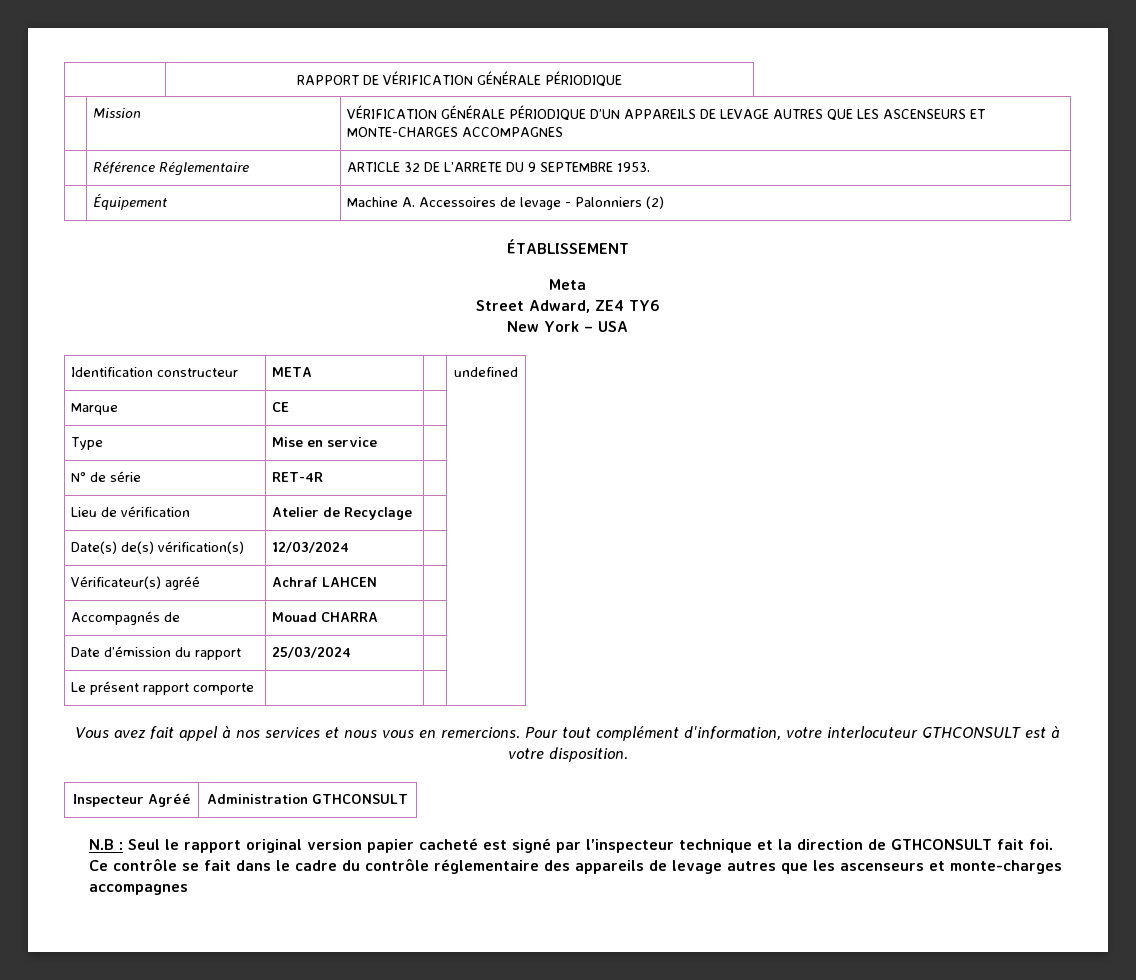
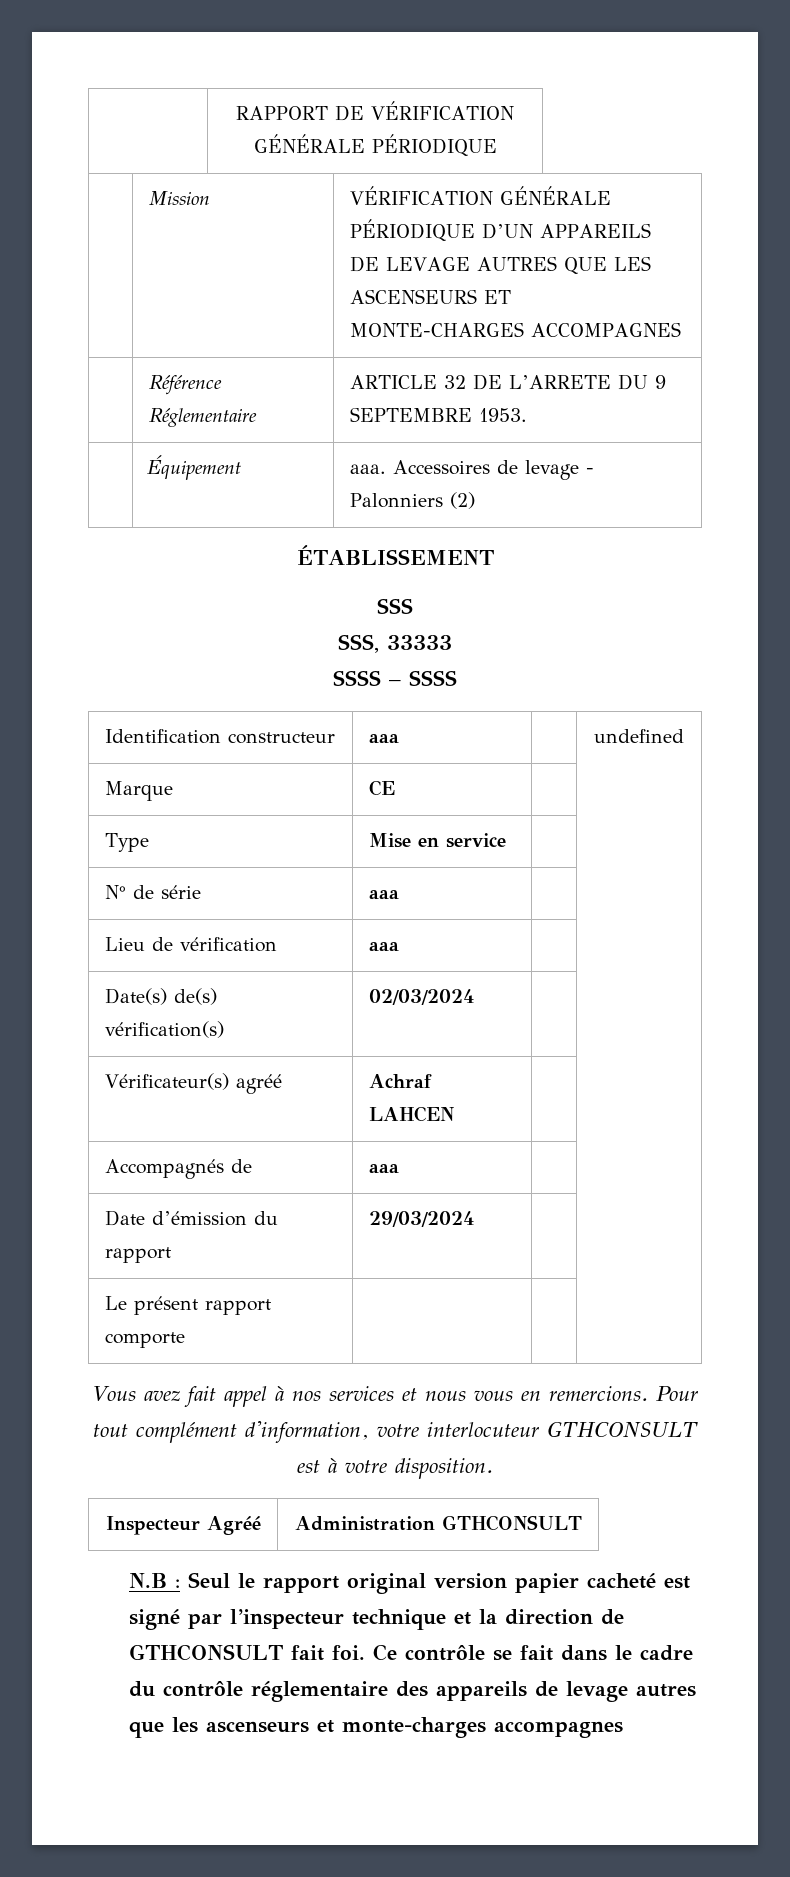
[347,197,416,207] Machine A. -> [349,464,386,474] aaa.
[549,279,586,290] [475,300,660,313] [507,321,628,332] Meta // Street Adward, ZE4 TY6 // New York – USA -> [377,598,413,614] [338,634,452,653] [333,670,457,686] SSS // SSS, 33333 // SSSS – SSSS
[272,367,313,377] META -> [368,734,399,743] aaa
[272,472,324,482] RET-4R -> [368,890,399,899] aaa
[272,507,413,520] Atelier de Recyclage -> [368,942,399,951] aaa
[272,541,350,553] 12/03/2024 -> [368,989,475,1005] 02/03/2024
[272,612,379,622] Mouad CHARRA -> [368,1164,399,1173] aaa
[272,646,352,658] 25/03/2024 -> [368,1211,475,1227] 29/03/2024

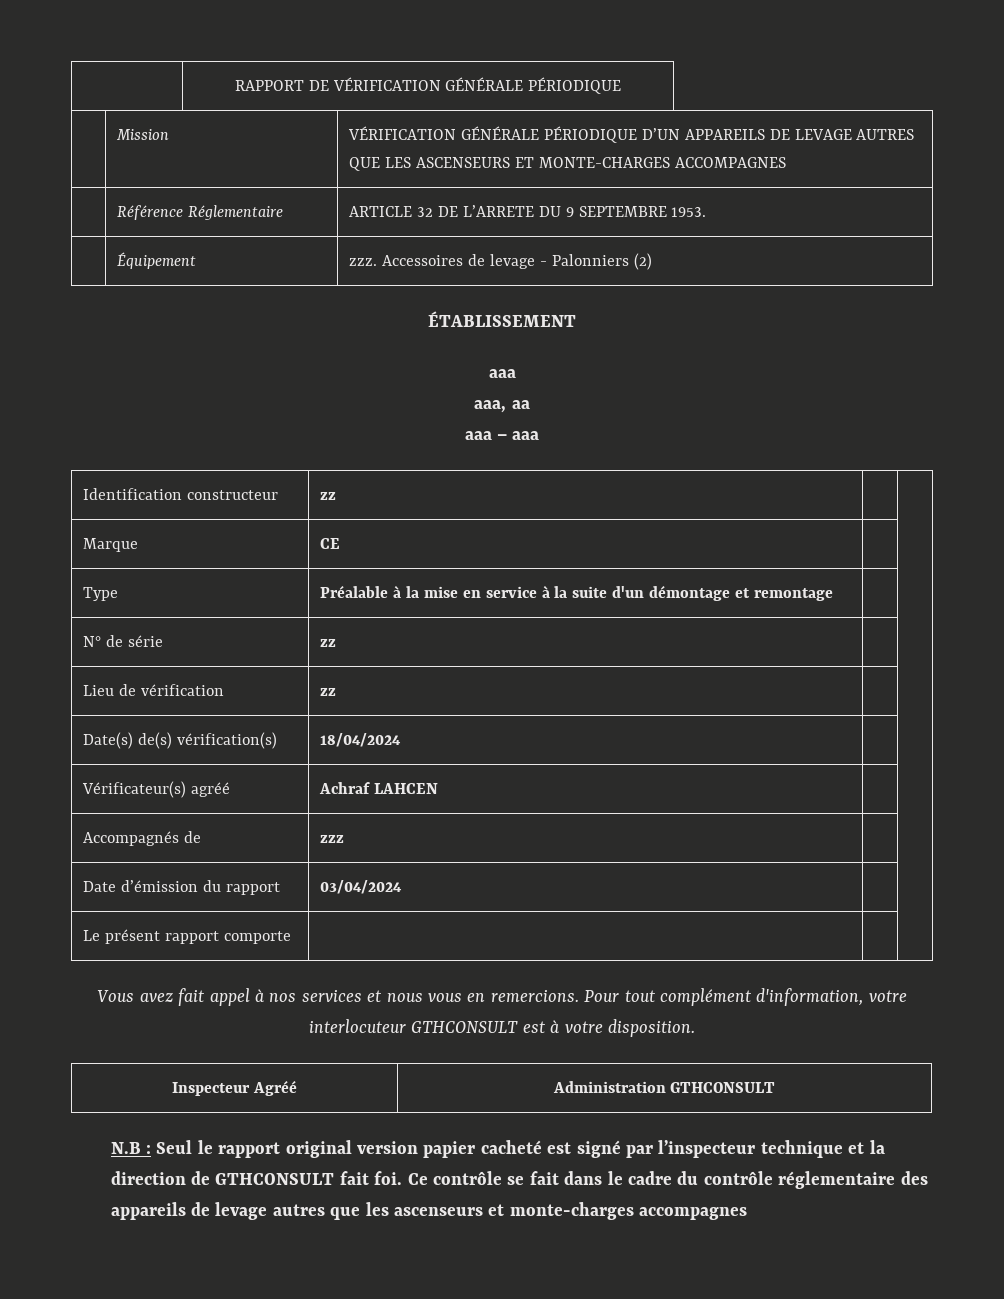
[349,464,386,474] aaa. -> [349,258,378,266] zzz.
[377,598,413,614] [338,634,452,653] [333,670,457,686] SSS // SSS, 33333 // SSSS – SSSS -> [488,369,516,378] [474,400,530,413] [464,431,540,440] aaa // aaa, aa // aaa – aaa
[368,734,399,743] [594,729,684,743] aaa | | undefined -> [320,492,337,500] zz | |
[368,833,506,848] Mise en service -> [320,585,833,601] Préalable à la mise en service à la suite d'un démontage et remontage
[368,890,399,899] aaa -> [320,639,337,647] zz
[368,942,399,951] aaa -> [320,688,337,696] zz
[368,989,475,1005] 02/03/2024 -> [320,733,402,747] 18/04/2024
[368,1164,399,1173] aaa -> [320,835,345,843] zzz
[368,1211,475,1227] 29/03/2024 -> [320,880,403,894] 03/04/2024

